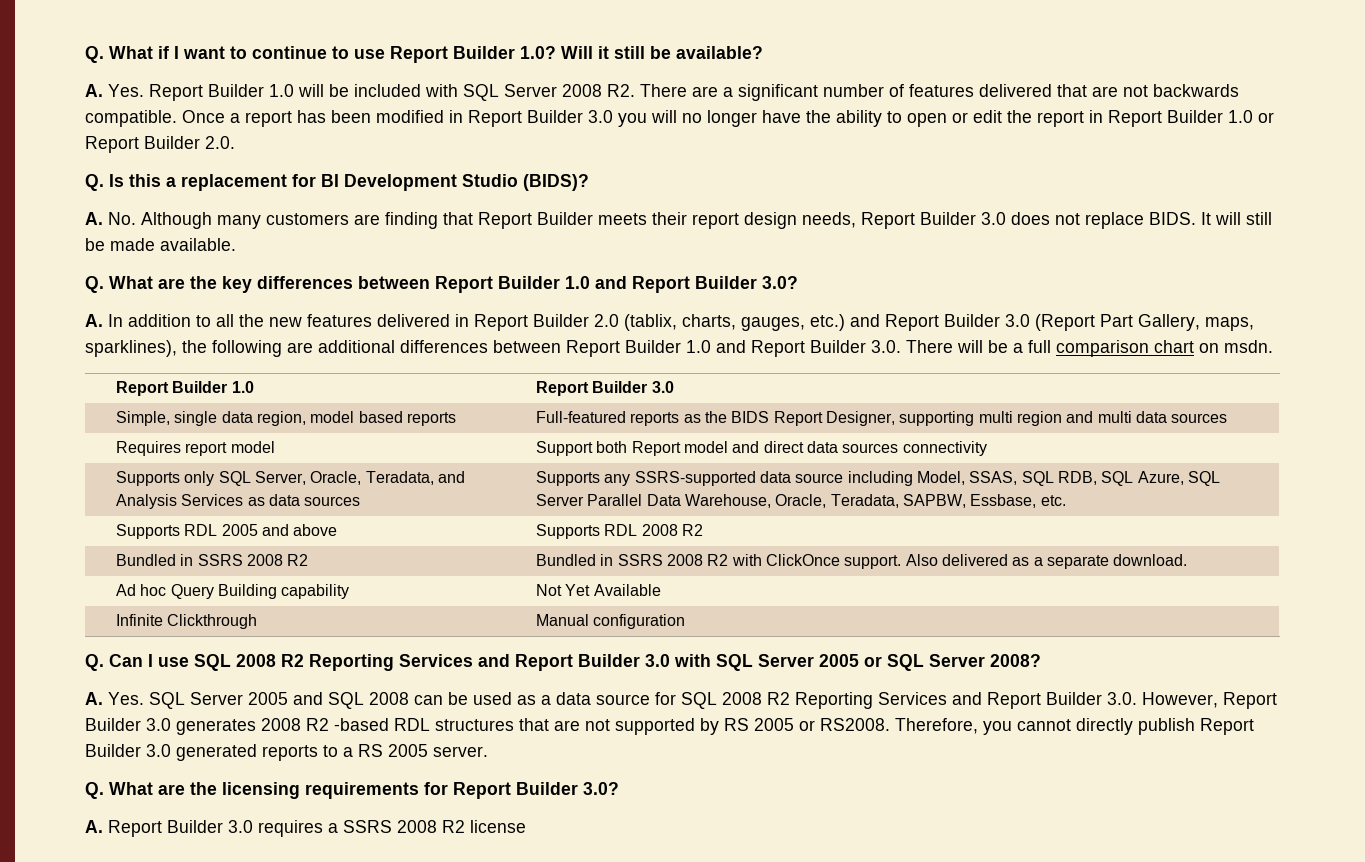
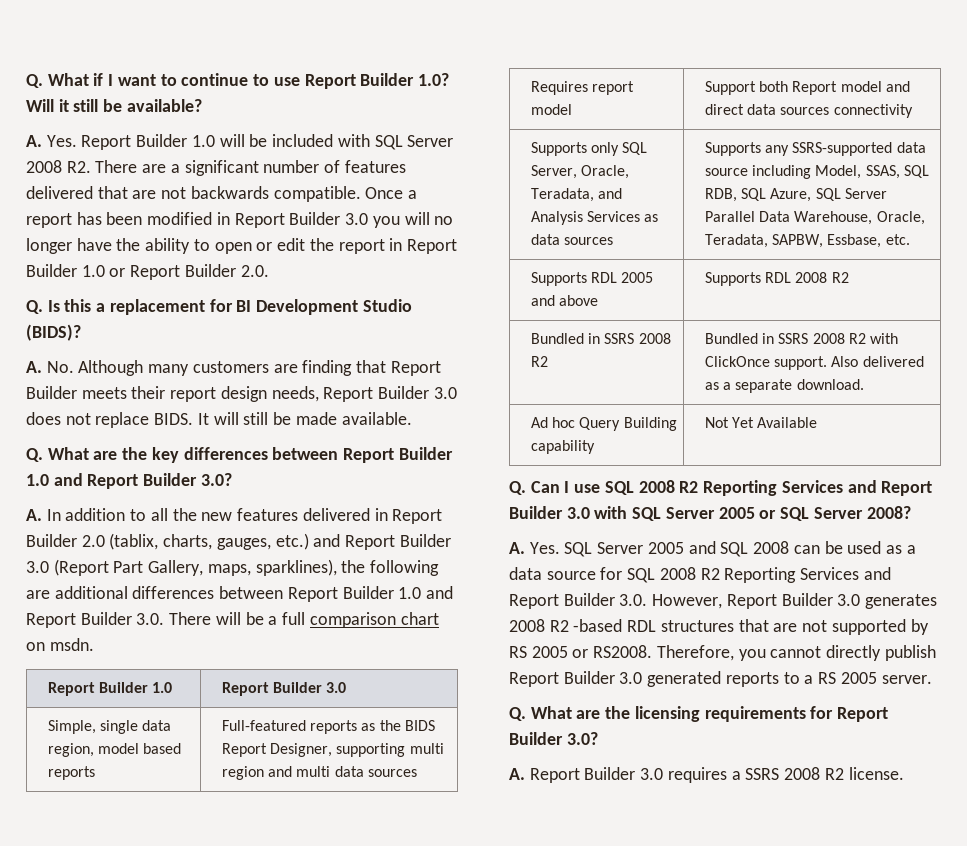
[116,614,258,629] [536,614,686,629] // Infinite Clickthrough | Manual configuration -> (818, 422) none
[470,820,526,833] license -> [848,767,904,780] license.

